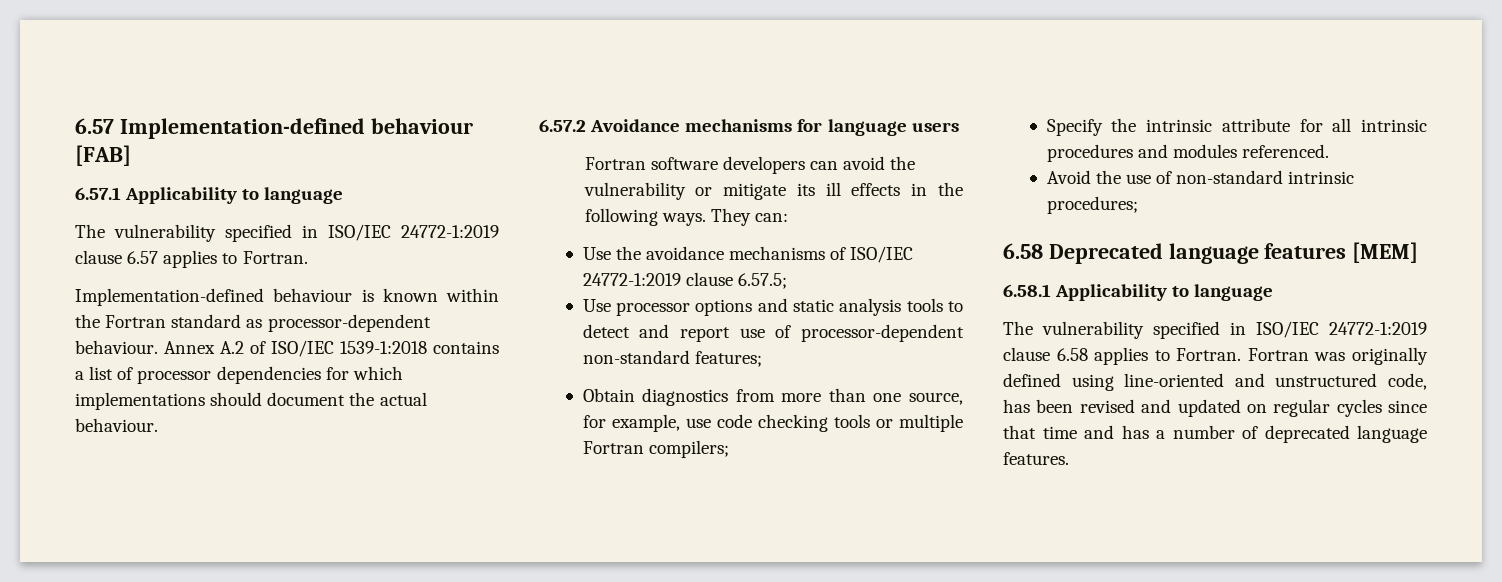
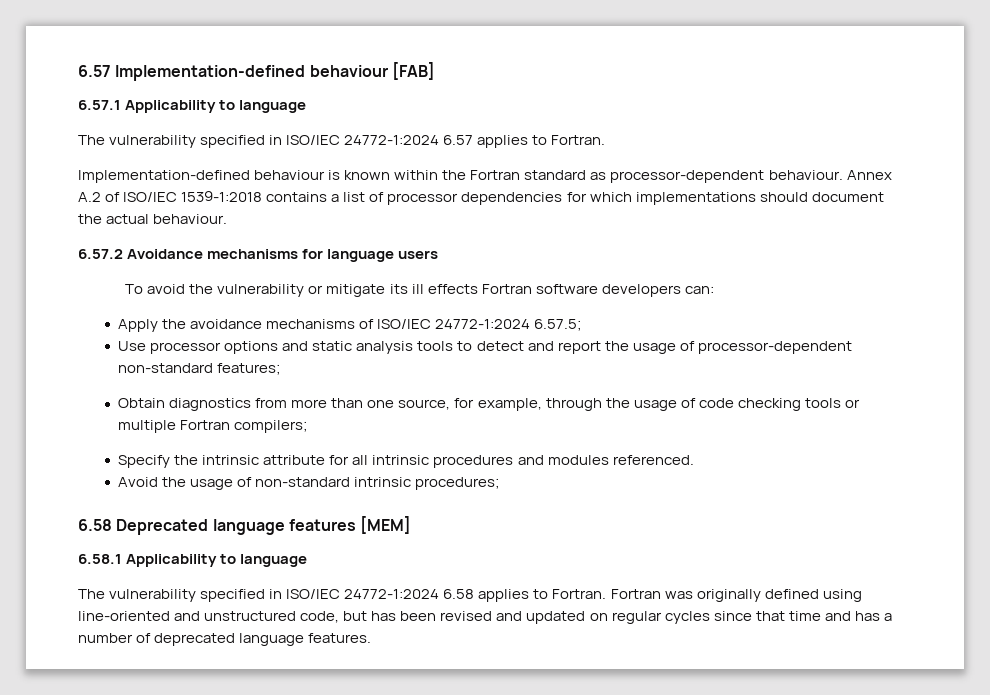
[401,225,499,238] [75,250,122,264] 24772-1:2019 clause -> [344,135,440,145] 24772-1:2024
[584,156,838,174] Fortran software developers can -> [125,284,144,294] To
[911,182,963,196] [584,208,751,226] in the following ways. They -> [481,284,681,297] Fortran software developers
[582,247,611,260] Use -> [118,319,159,332] Apply
[582,272,733,286] 24772-1:2019 clause -> [435,319,531,329] 24772-1:2024
[739,328,765,338] use -> [604,341,676,354] the usage
[685,418,711,428] use -> [545,398,696,411] through the usage of
[1125,174,1151,184] use -> [190,479,234,490] usage
[1329,322,1427,335] [1003,347,1050,361] 24772-1:2019 clause -> [344,589,440,599] 24772-1:2024
(1427, 381) none -> [343,611,368,621] but

